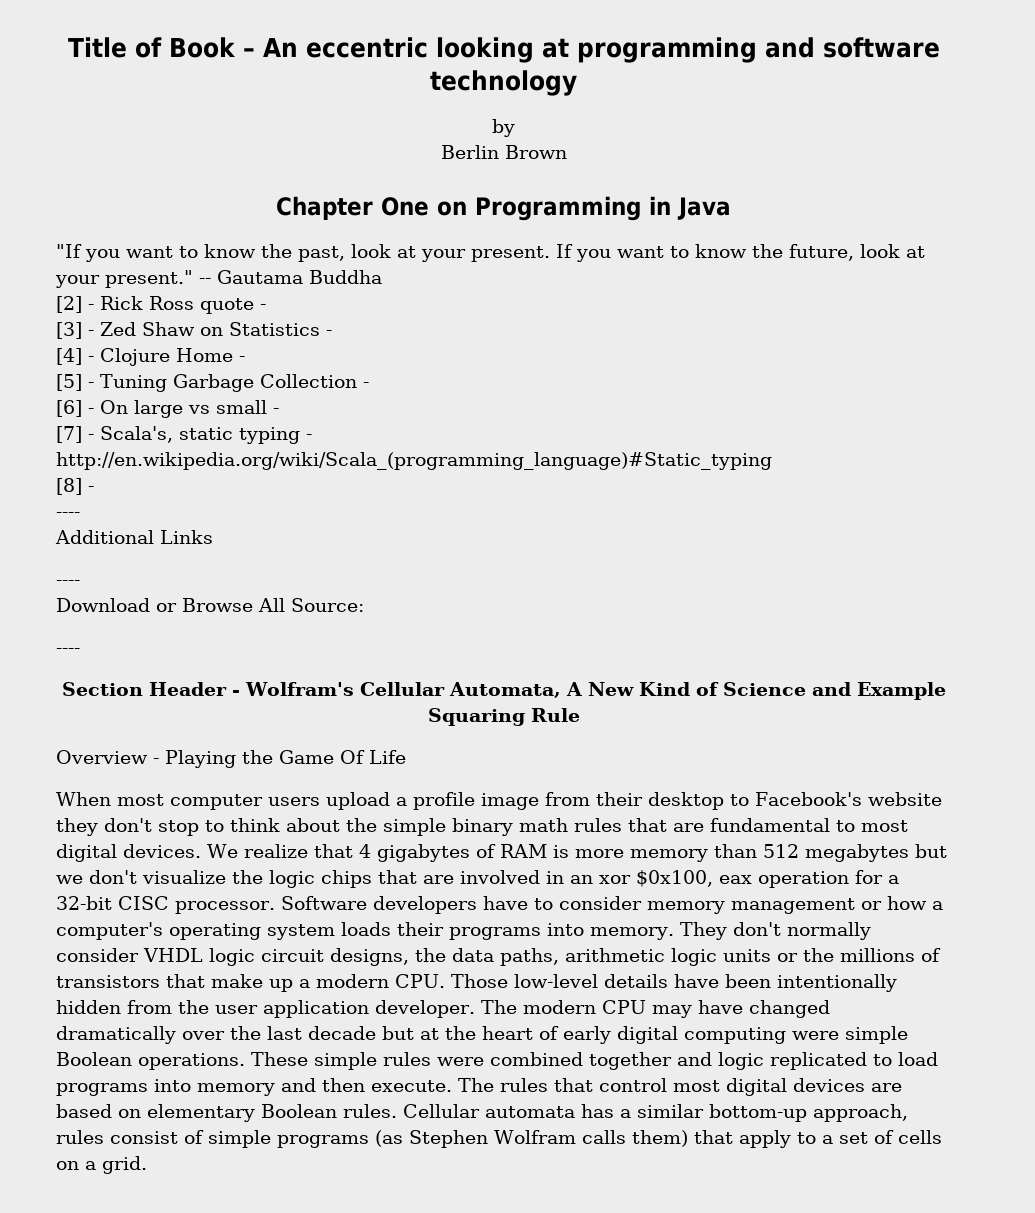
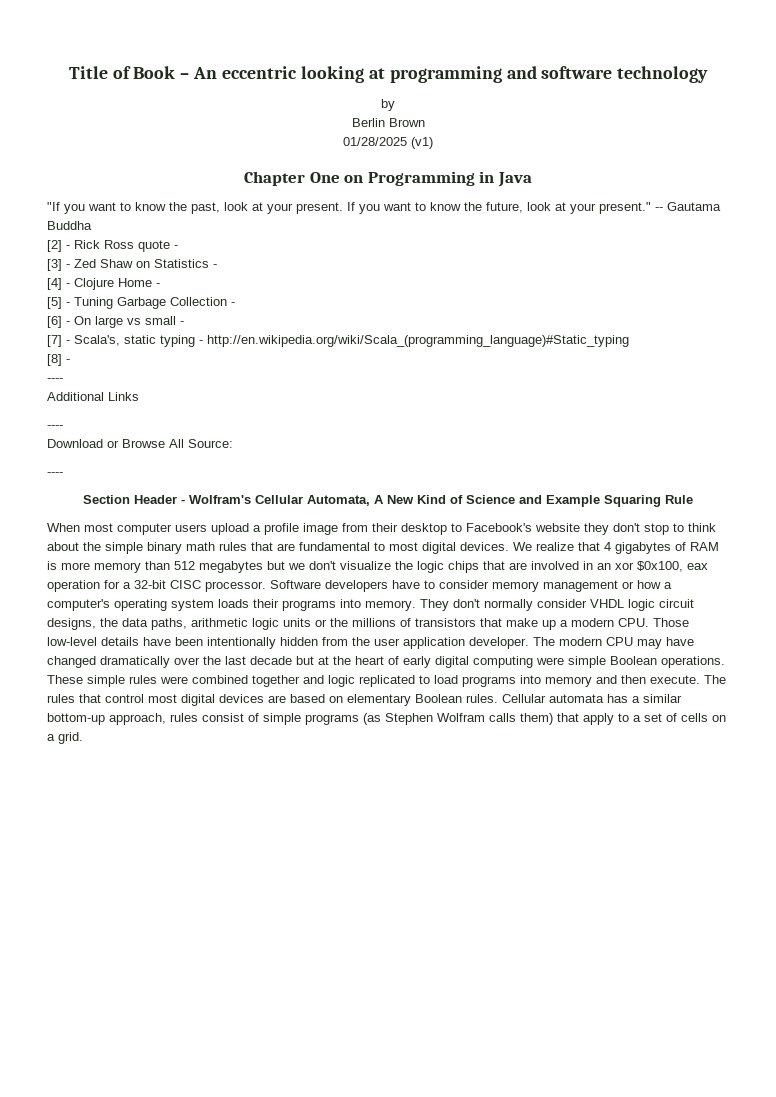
(567, 152) none -> [343,137,433,149] // 01/28/2025 (v1)
[56,750,406,768] // Overview - Playing the Game Of Life -> (693, 499) none

